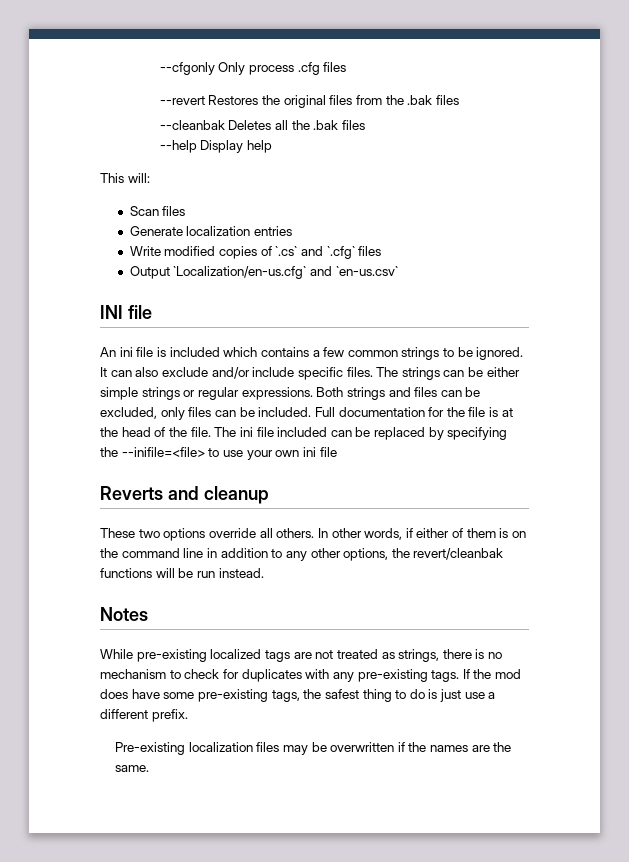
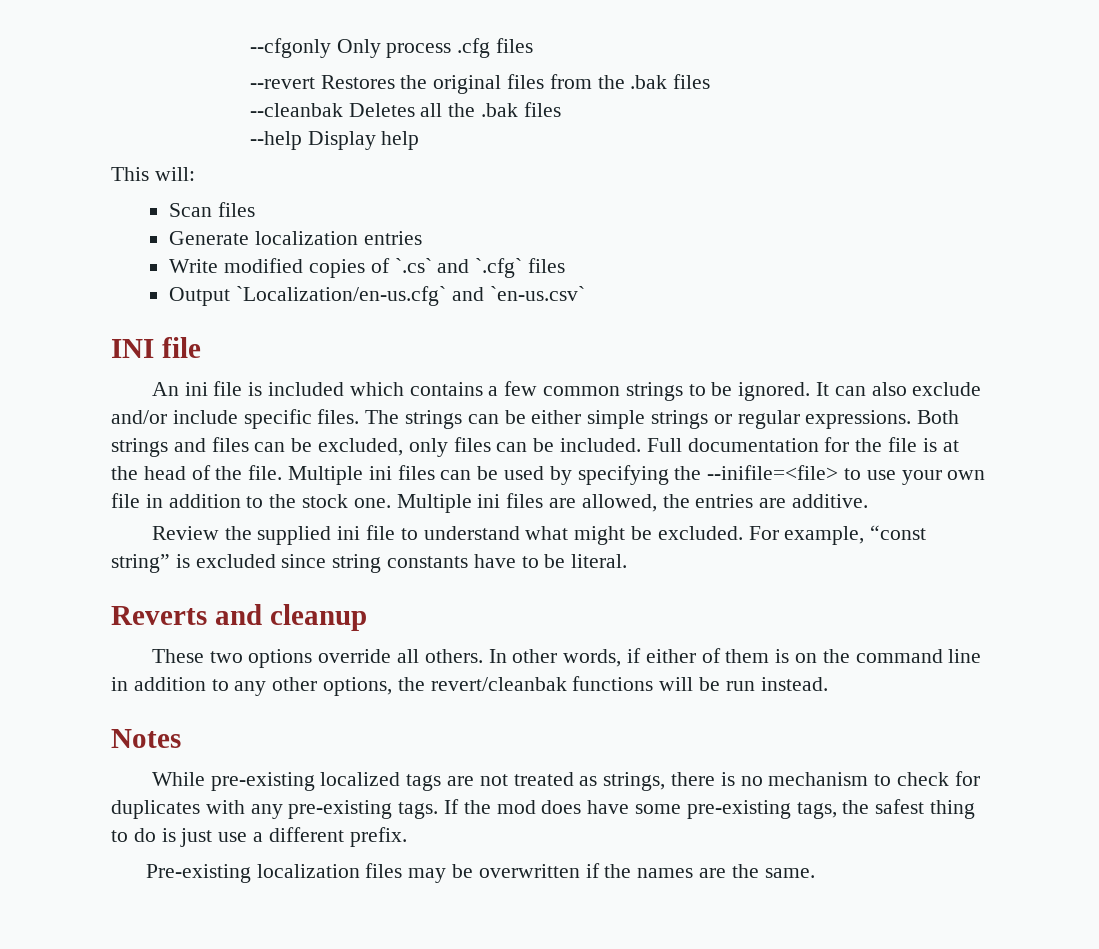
[214,427,426,440] The ini file included can be replaced -> [288,465,545,485] Multiple ini files can be used
[302,447,337,457] ini file -> [111,493,869,513] [151,525,927,545] [111,554,628,573] file in addition to the stock one. Multiple ini files are allowed, the entries are additive. // Review the supplied ini file to understand what might be excluded. For example, “const string” is excluded since string constants have to be literal.

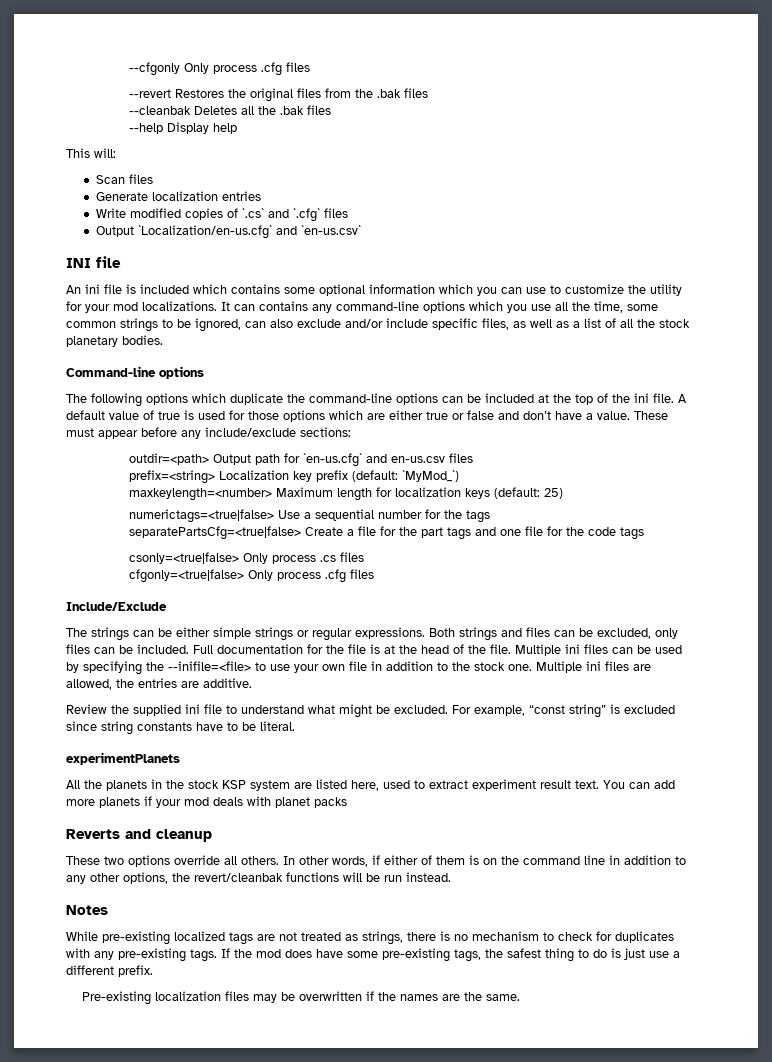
[488,381,538,396] a few -> [284,284,682,296] [66,301,658,313] some optional information which you can use to customize the utility for your mod localizations. It can contains any command-line options which you use all the time, some
[738,382,830,401] ignored. It -> [195,318,241,332] ignored,
[317,409,360,424] files. -> [482,318,690,330] [66,335,163,347] [66,366,204,379] [66,393,687,407] [66,410,668,422] [66,427,351,439] [128,453,473,467] [128,470,459,484] [128,487,563,501] [128,509,490,523] [128,526,644,540] [128,552,364,564] [128,569,374,583] [66,602,167,611] files, as well as a list of all the stock planetary bodies. // Command-line options // The following options which duplicate the command-line options can be included at the top of the ini file. A default value of true is used for those options which are either true or false and don’t have a value. These must appear before any include/exclude sections: // outdir=<path> Output path for `en-us.cfg` and en-us.csv files // prefix=<string> Localization key prefix (default: `MyMod_`) // maxkeylength=<number> Maximum length for localization keys (default: 25) // numerictags=<true|false> Use a sequential number for the tags // separatePartsCfg=<true|false> Create a file for the part tags and one file for the code tags // csonly=<true|false> Only process .cs files // cfgonly=<true|false> Only process .cfg files // Include/Exclude //
(628, 561) none -> [66,752,180,765] [66,779,675,791] [66,796,347,808] // experimentPlanets // All the planets in the stock KSP system are listed here, used to extract experiment result text. You can add more planets if your mod deals with planet packs

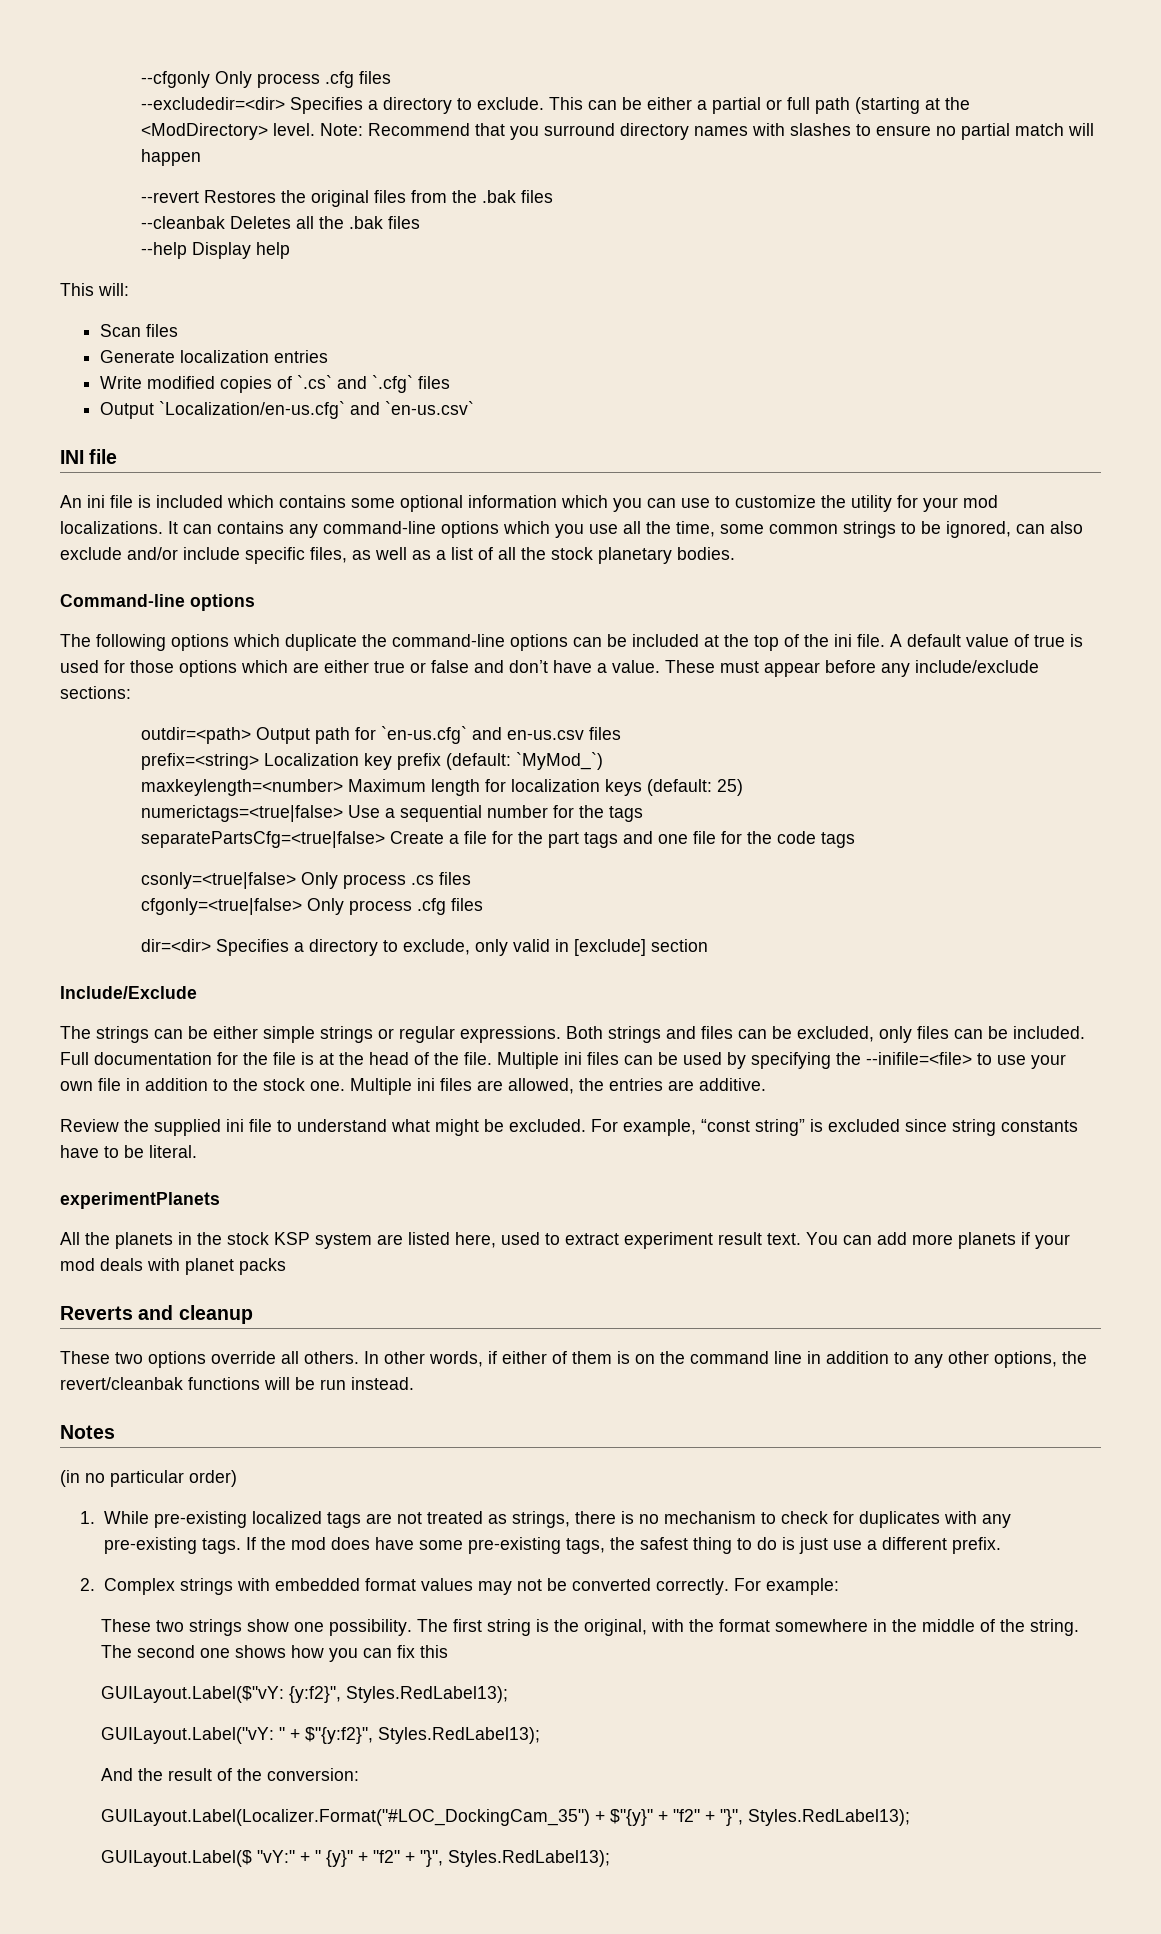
(310, 67) none -> [141,97,971,114] [141,123,1095,140] [141,149,202,166] // --excludedir=<dir> Specifies a directory to exclude. This can be either a partial or full path (starting at the <ModDirectory> level. Note: Recommend that you surround directory names with slashes to ensure no partial match will happen
(374, 574) none -> [141,939,709,956] // dir=<dir> Specifies a directory to exclude, only valid in [exclude] section
(108, 910) none -> [60,1470,237,1487] [80,1511,96,1524] (in no particular order) // 1.
[81,991,520,1005] Pre-existing localization files may be overwritten if the names are the same. -> [80,1578,840,1595] [100,1619,1079,1636] [100,1645,448,1662] [100,1686,508,1703] [100,1727,540,1744] [100,1768,359,1781] [100,1809,910,1826] [100,1850,610,1867] 2. Complex strings with embedded format values may not be converted correctly. For example: // These two strings show one possibility. The first string is the original, with the format somewhere in the middle of the string. The second one shows how you can fix this // GUILayout.Label($"vY: {y:f2}", Styles.RedLabel13); // GUILayout.Label("vY: " + $"{y:f2}", Styles.RedLabel13); // And the result of the conversion: // GUILayout.Label(Localizer.Format("#LOC_DockingCam_35") + $"{y}" + "f2" + "}", Styles.RedLabel13); // GUILayout.Label($ "vY:" + " {y}" + "f2" + "}", Styles.RedLabel13);

